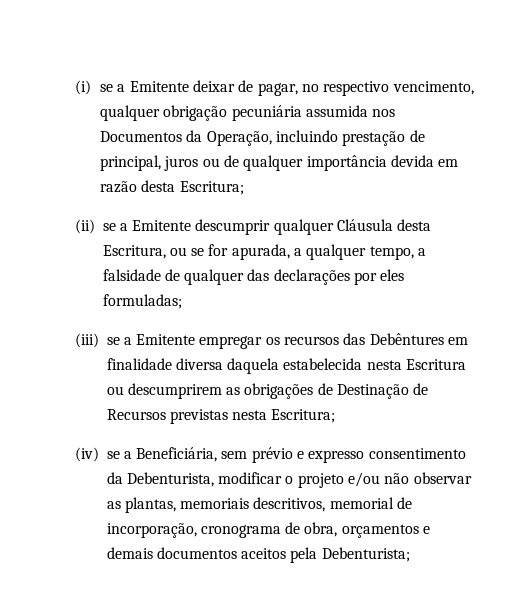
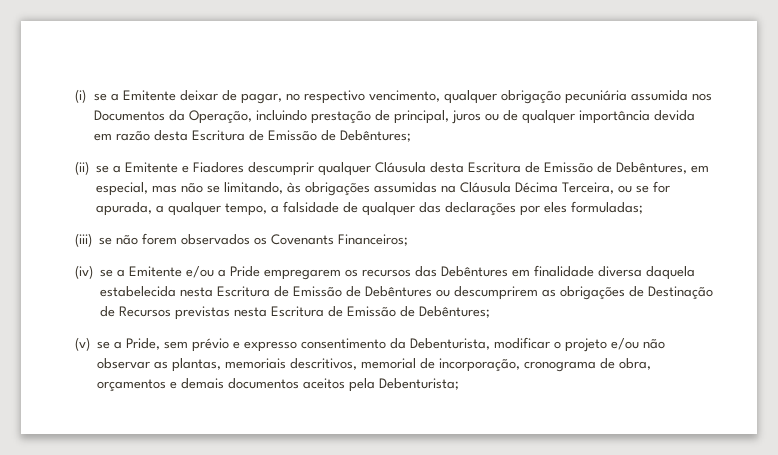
[179,181,244,195] Escritura; -> [192,130,412,142] Escritura de Emissão de Debêntures;
(192, 225) none -> [182,162,245,173] e Fiadores
[102,245,166,259] Escritura, -> [468,162,710,174] [96,182,615,196] Escritura de Emissão de Debêntures, em especial, mas não se limitando, às obrigações assumidas na Cláusula Décima Terceira,
[123,334,263,349] a Emitente empregar -> [116,233,409,246] [75,265,342,280] não forem observados os Covenants Financeiros; // (iv) se a Emitente e/ou a Pride empregarem
(467, 364) none -> [274,286,433,297] de Emissão de Debêntures
[271,409,336,423] [74,447,218,462] Escritura; // (iv) se a Beneficiária, -> [271,306,491,318] [75,337,161,351] Escritura de Emissão de Debêntures; // (v) se a Pride,

